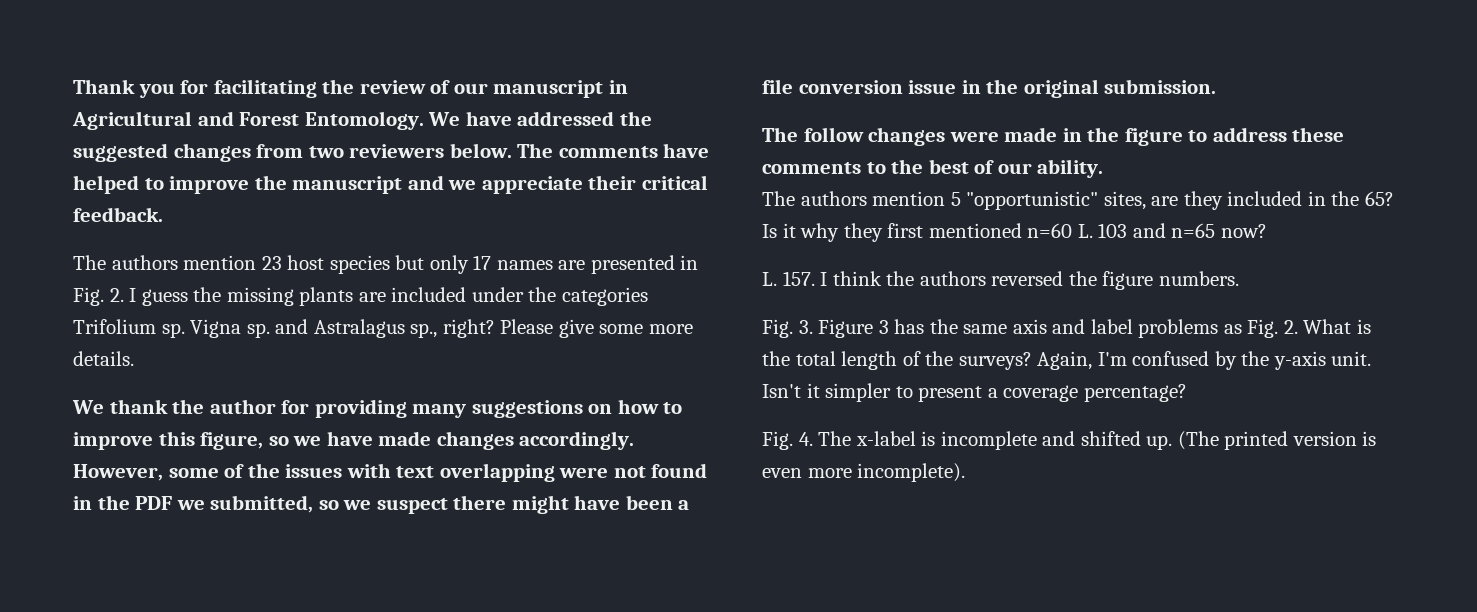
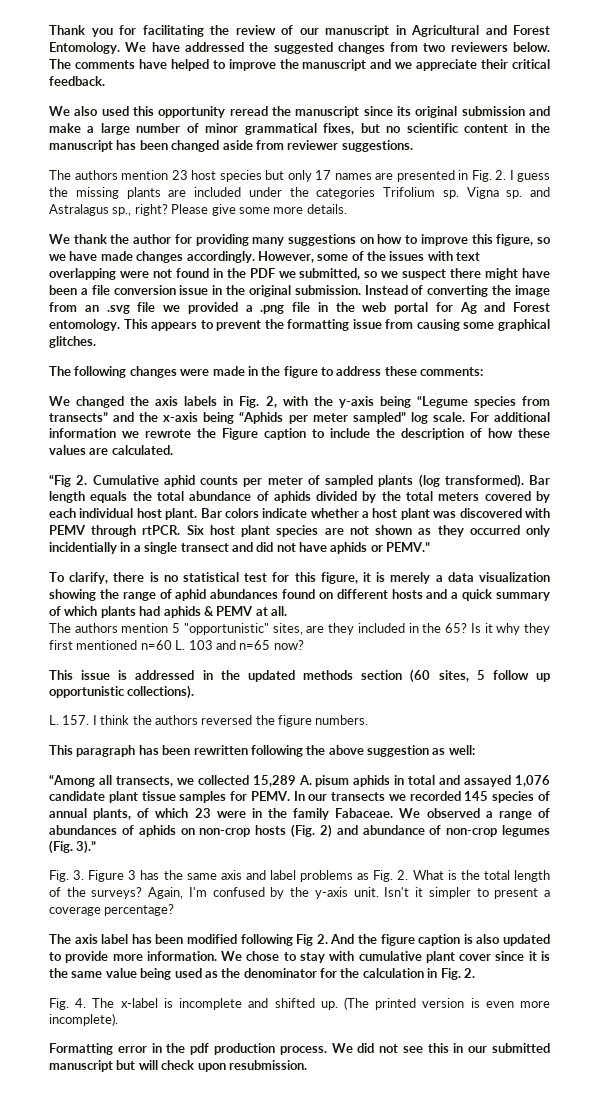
(163, 214) none -> [49,106,550,118] [49,123,550,135] [49,140,413,152] // We also used this opportunity reread the manuscript since its original submission and make a large number of minor grammatical fixes, but no scientific content in the manuscript has been changed aside from reviewer suggestions.
[762,127,864,142] // The follow -> [364,285,550,297] [49,302,550,314] [49,319,550,331] [49,336,96,348] [49,366,127,378] Instead of converting the image from an .svg file we provided a .png file in the web portal for Ag and Forest entomology. This appears to prevent the formatting issue from causing some graphical glitches. // The following
[762,159,1104,178] comments to the best of our ability. -> [420,367,484,376] [49,395,550,408] [49,411,550,424] [49,428,550,440] [49,445,173,455] [49,474,550,488] [49,491,551,503] [49,508,550,520] [49,525,550,537] [49,542,431,554] [49,572,550,584] [49,589,551,601] [49,606,287,618] comments: // We changed the axis labels in Fig. 2, with the y-axis being “Legume species from transects” and the x-axis being “Aphids per meter sampled” log scale. For additional information we rewrote the Figure caption to include the description of how these values are calculated. // “Fig 2. Cumulative aphid counts per meter of sampled plants (log transformed). Bar length equals the total abundance of aphids divided by the total meters covered by each individual host plant. Bar colors indicate whether a host plant was discovered with PEMV through rtPCR. Six host plant species are not shown as they occurred only incidentially in a single transect and did not have aphids or PEMV.” // To clarify, there is no statistical test for this figure, it is merely a data visualization showing the range of aphid abundances found on different hosts and a quick summary of which plants had aphids & PEMV at all.
(1267, 231) none -> [49,669,550,683] [49,685,195,699] // This issue is addressed in the updated methods section (60 sites, 5 follow up opportunistic collections).
(1239, 278) none -> [49,745,475,757] [49,774,550,787] [49,791,550,803] [49,808,551,820] [49,824,550,838] [49,840,97,854] // This paragraph has been rewritten following the above suggestion as well: // “Among all transects, we collected 15,289 A. pisum aphids in total and assayed 1,076 candidate plant tissue samples for PEMV. In our transects we recorded 145 species of annual plants, of which 23 were in the family Fabaceae. We observed a range of abundances of aphids on non-crop hosts (Fig. 2) and abundance of non-crop legumes (Fig. 3).”
(1187, 393) none -> [49,934,551,946] [49,951,550,963] [49,968,475,980] // The axis label has been modified following Fig 2. And the figure caption is also updated to provide more information. We chose to stay with cumulative plant cover since it is the same value being used as the denominator for the calculation in Fig. 2.
(966, 472) none -> [49,1043,550,1055] [49,1060,307,1072] // Formatting error in the pdf production process. We did not see this in our submitted manuscript but will check upon resubmission.

